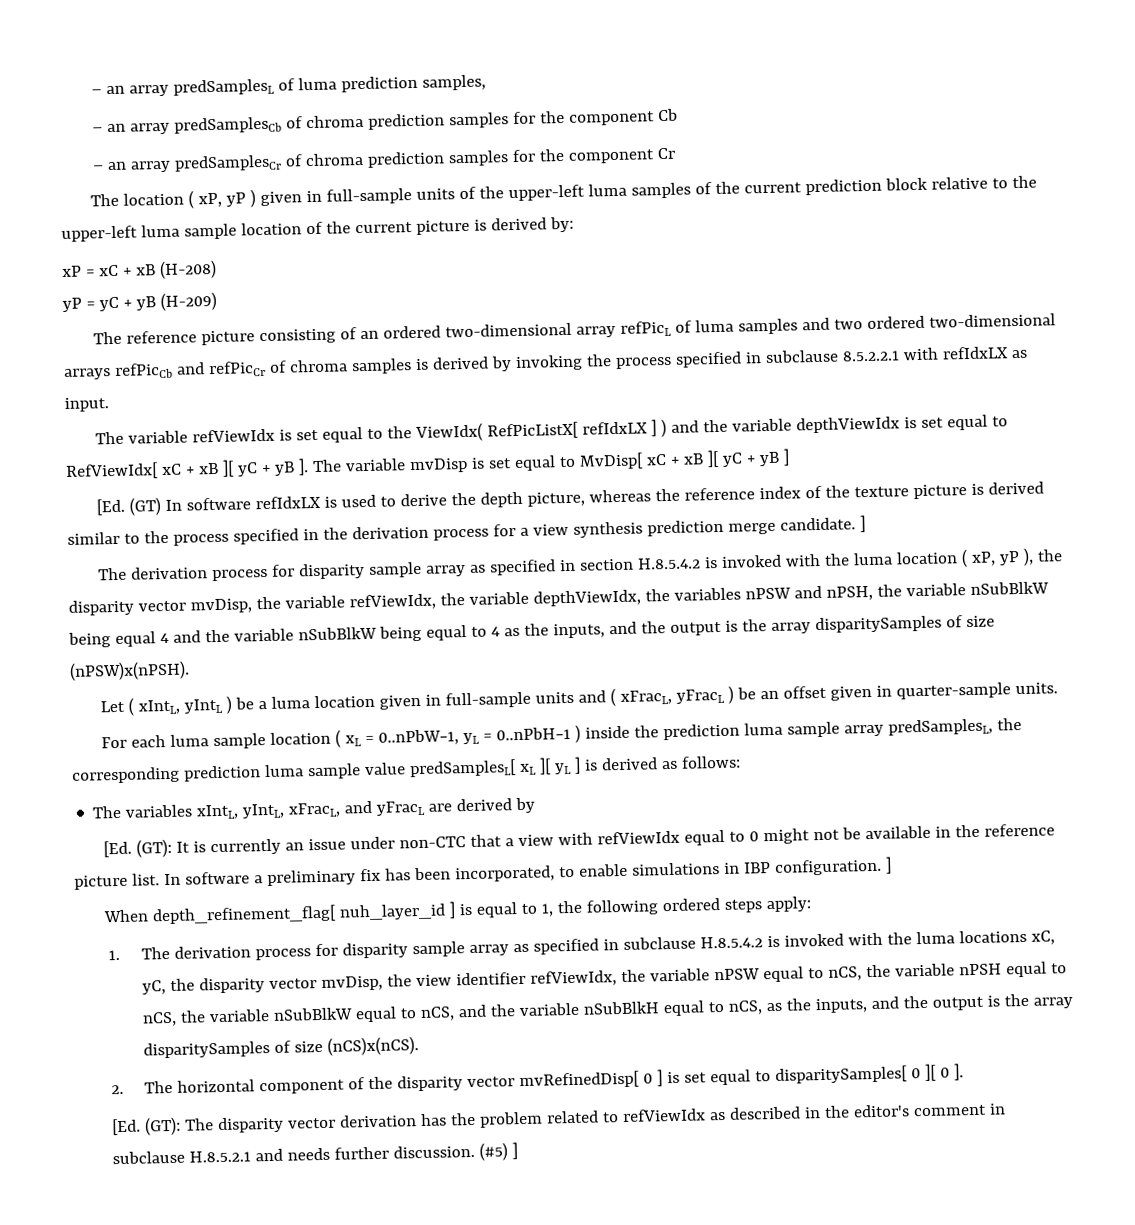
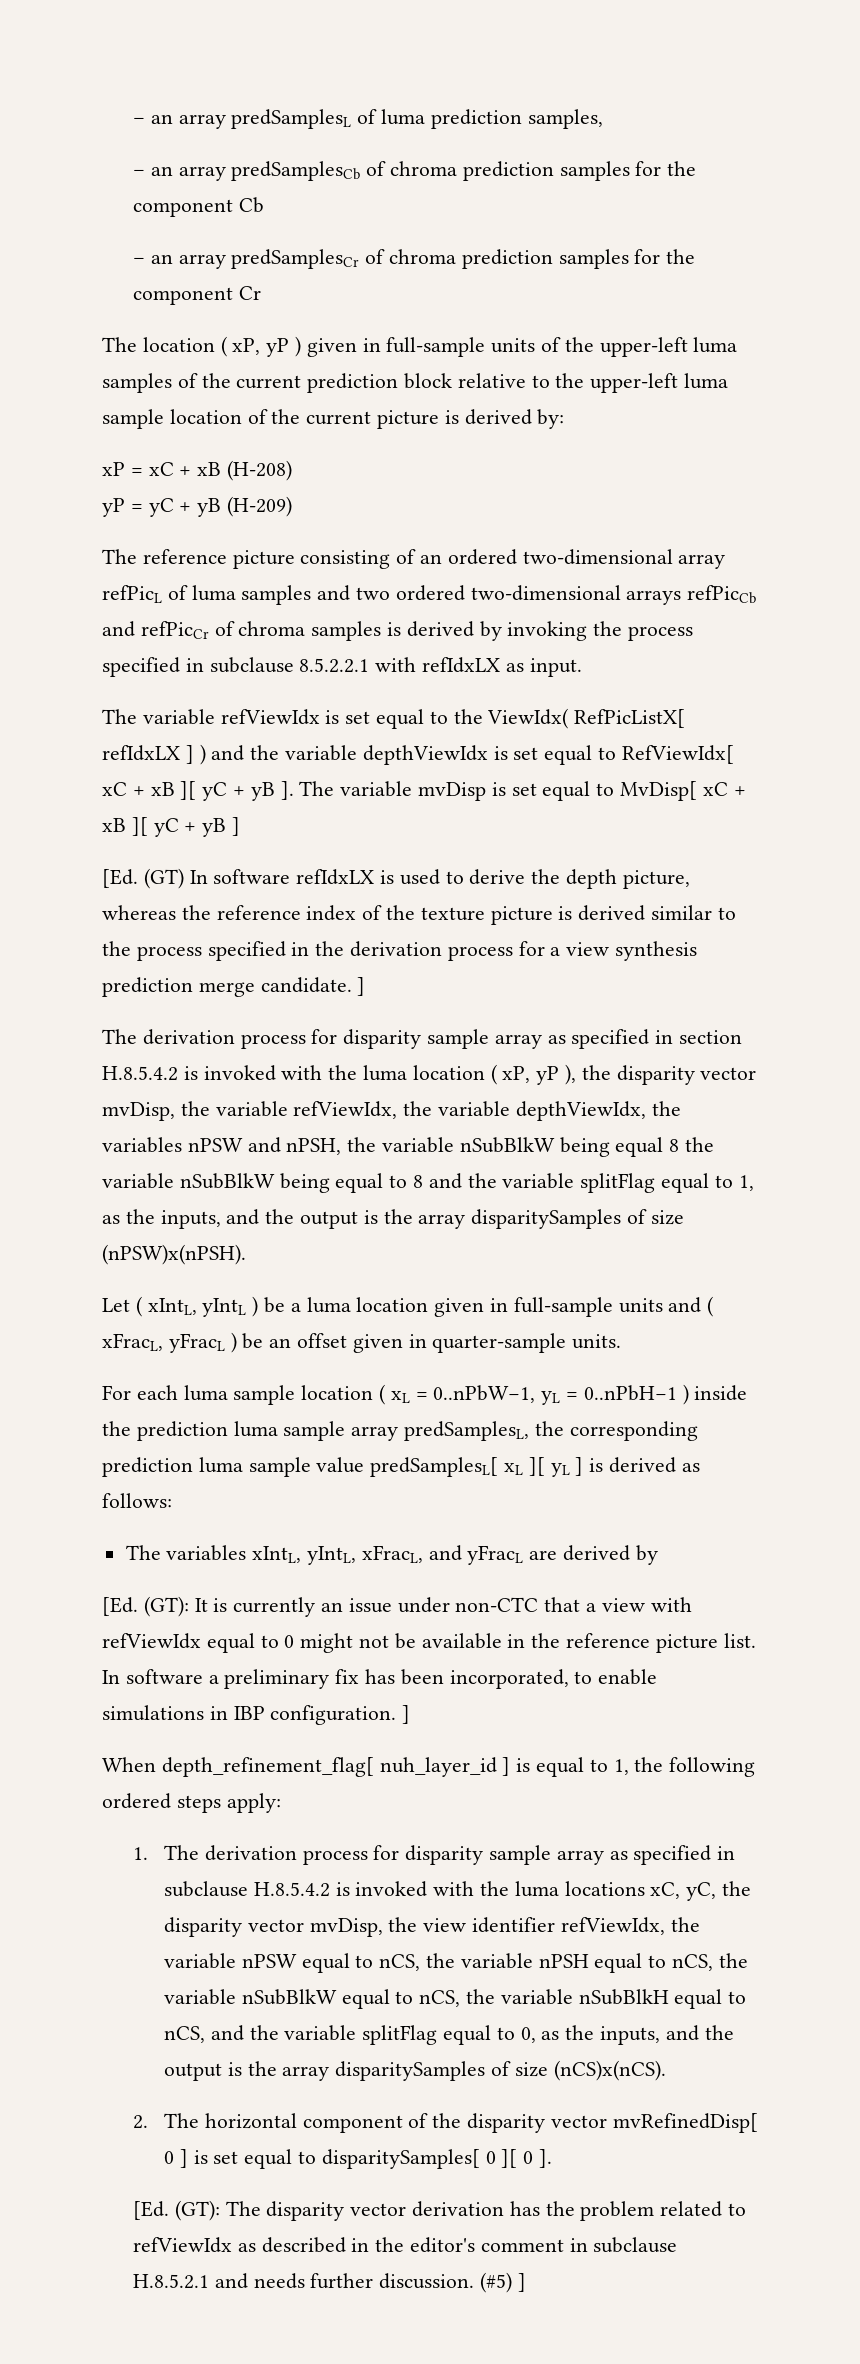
[159,630,201,644] 4 and -> [669,1139,680,1152] 8
[490,626,500,637] 4 -> [413,1173,754,1193] 8 and the variable splitFlag equal to 1,
[458,1004,488,1018] and -> (461, 1998) none
(764, 1007) none -> [210,2025,536,2045] and the variable splitFlag equal to 0,

